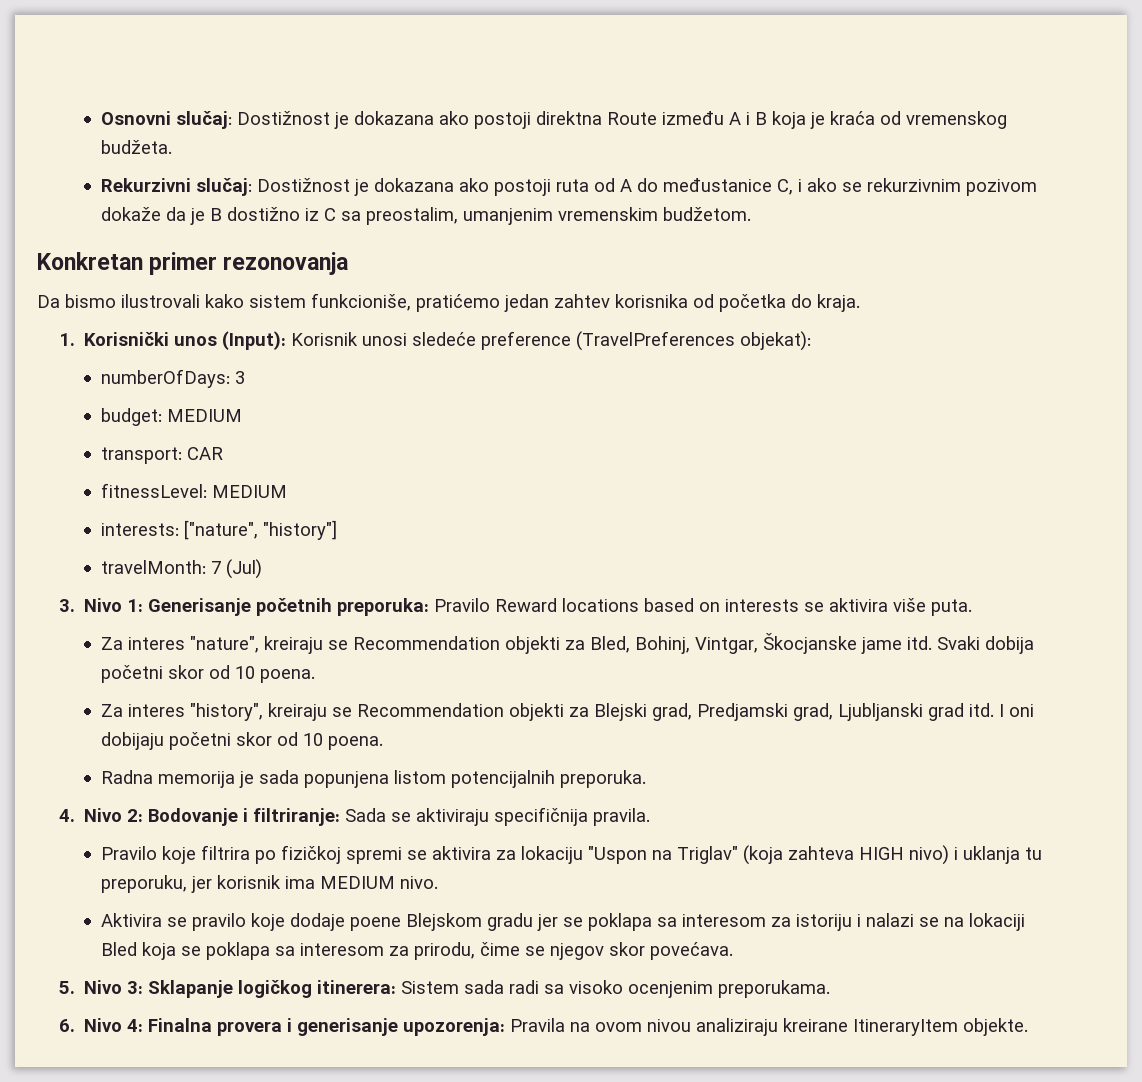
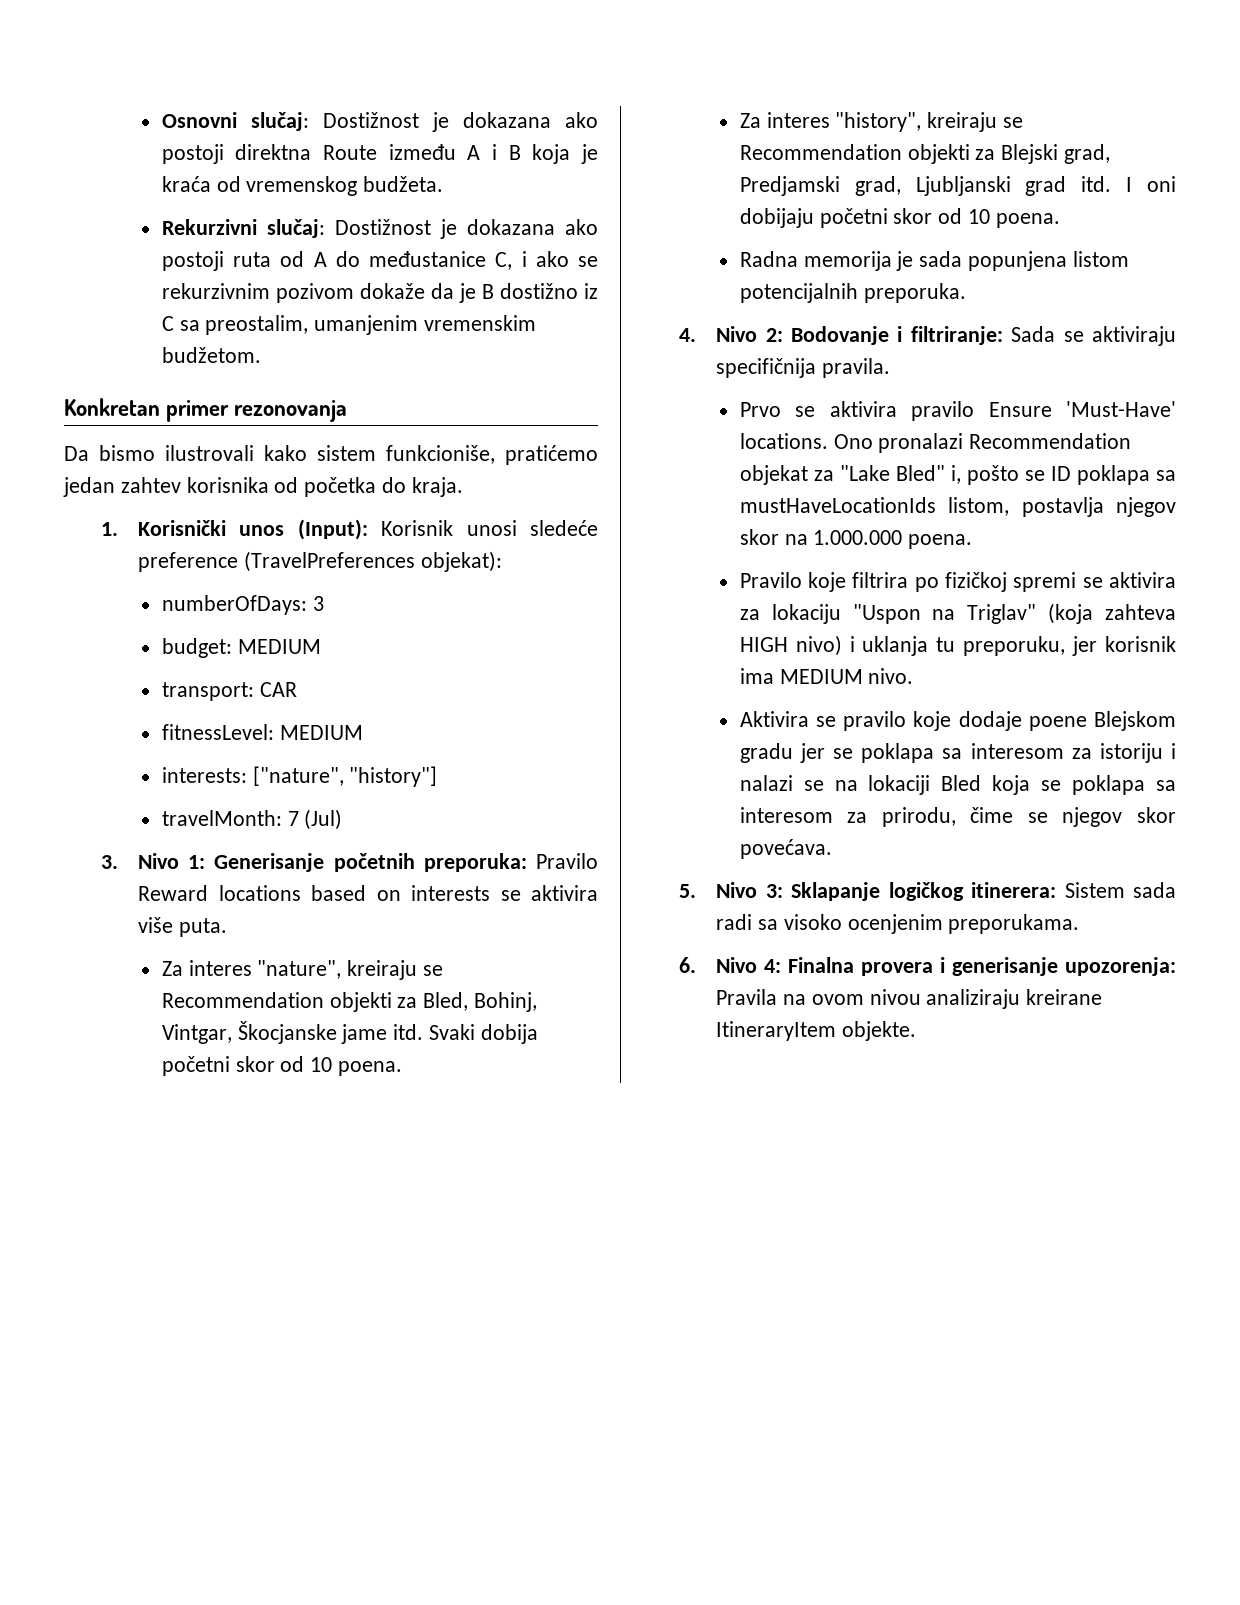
(650, 817) none -> [739,401,1176,421] [739,433,1132,453] [739,465,1176,485] [739,497,1176,517] [739,529,973,549] // Prvo se aktivira pravilo Ensure 'Must-Have' locations. Ono pronalazi Recommendation objekat za "Lake Bled" i, pošto se ID poklapa sa mustHaveLocationIds listom, postavlja njegov skor na 1.000.000 poena.

